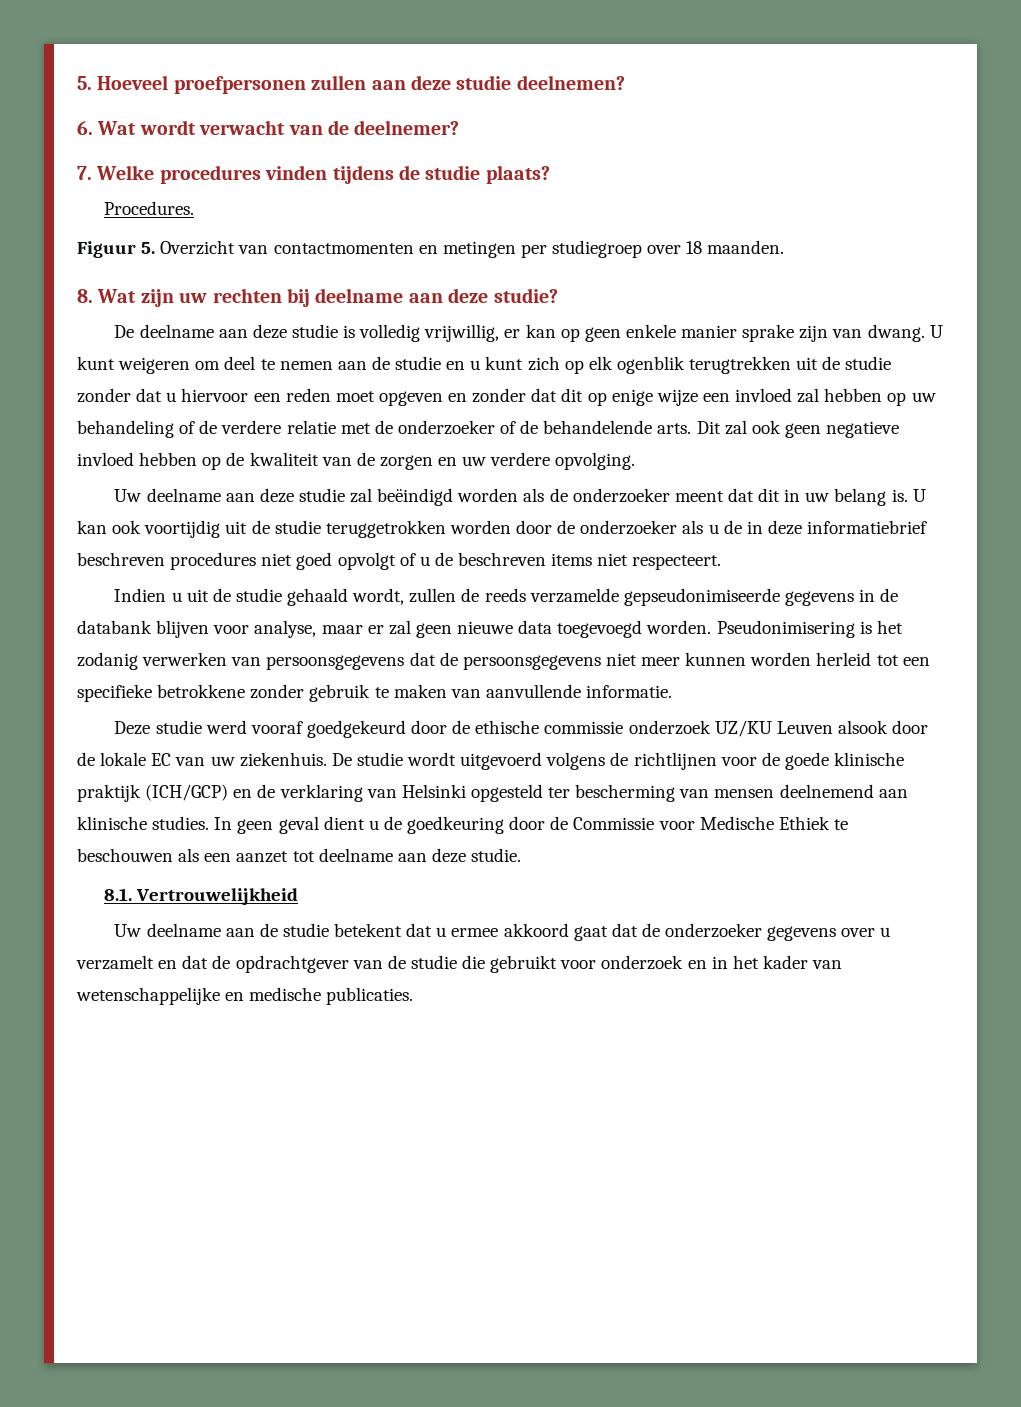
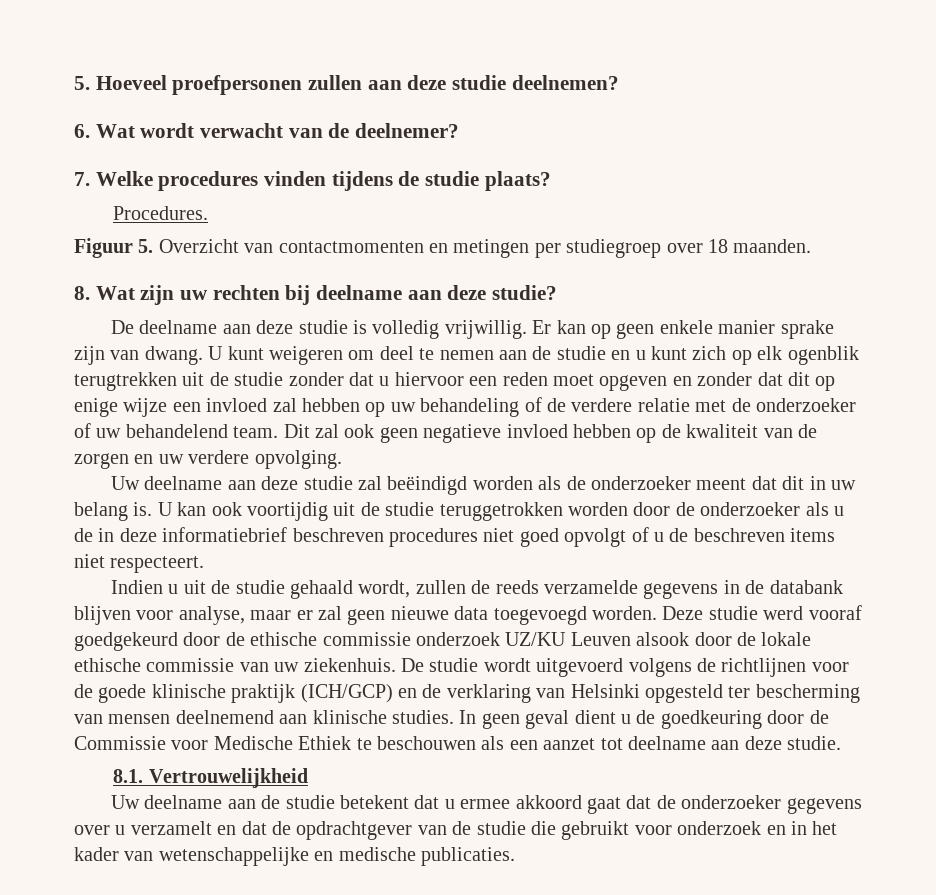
[424,324,521,342] vrijwillig, er -> [444,320,552,339] vrijwillig. Er
[520,420,692,434] de behandelende arts. -> [96,424,279,438] uw behandelend team.
[623,588,780,606] gepseudonimiseerde -> (639, 587) none
[716,620,903,638] [77,652,930,670] [77,684,673,702] Pseudonimisering is het zodanig verwerken van persoonsgegevens dat de persoonsgegevens niet meer kunnen worden herleid tot een specifieke betrokkene zonder gebruik te maken van aanvullende informatie. // -> (657, 613) none
[151,753,172,766] EC -> [74,658,235,672] ethische commissie

